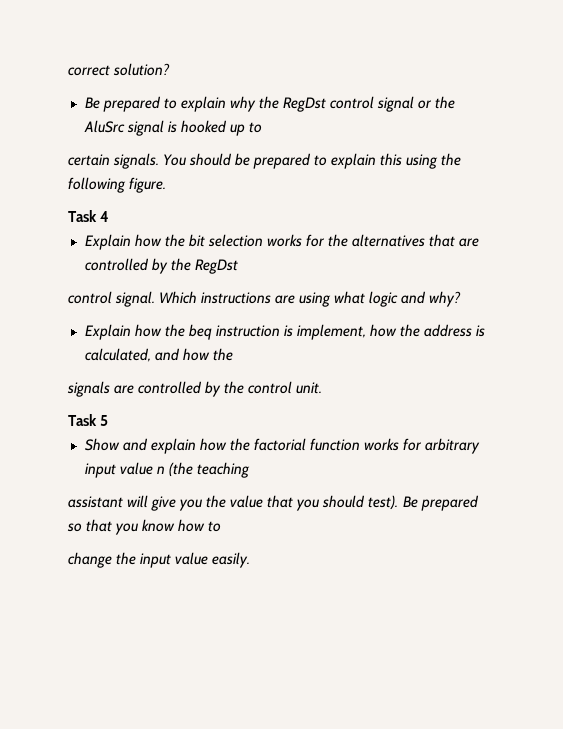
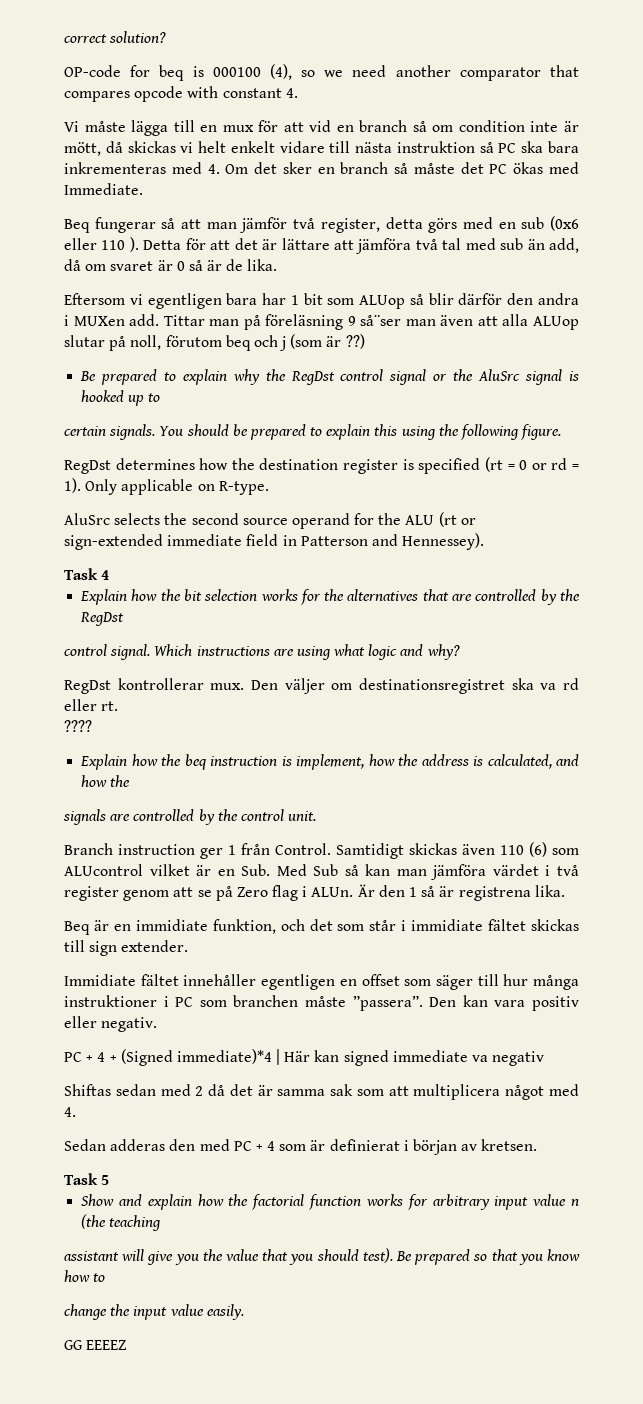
(171, 69) none -> [64,64,579,81] [64,86,298,102] [64,120,579,136] [64,141,579,156] [64,162,579,174] [64,183,143,195] [64,216,579,233] [64,237,579,254] [64,259,278,271] [64,293,579,309] [64,314,579,330] [64,334,365,351] // OP-code for beq is 000100 (4), so we need another comparator that compares opcode with constant 4. // Vi måste lägga till en mux för att vid en branch så om condition inte är mött, då skickas vi helt enkelt vidare till nästa instruktion så PC ska bara inkrementeras med 4. Om det sker en branch så måste det PC ökas med Immediate. // Beq fungerar så att man jämför två register, detta görs med en sub (0x6 eller 110 ). Detta för att det är lättare att jämföra två tal med sub än add, då om svaret är 0 så är de lika. // Eftersom vi egentligen bara har 1 bit som ALUop så blir därför den andra i MUXen add. Tittar man på föreläsning 9 så¨ser man även att alla ALUop slutar på noll, förutom beq och j (som är ??)
(167, 185) none -> [64,457,580,474] [64,478,269,495] [64,512,476,529] [64,533,485,550] // RegDst determines how the destination register is specified (rt = 0 or rd = 1). Only applicable on R-type. // AluSrc selects the second source operand for the ALU (rt or sign-extended immediate field in Patterson and Hennessey).
(462, 299) none -> [64,678,579,694] [64,699,119,711] [64,720,92,732] // RegDst kontrollerar mux. Den väljer om destinationsregistret ska va rd eller rt. // ????
(323, 388) none -> [64,842,579,859] [64,864,580,880] [64,884,565,901] [64,919,580,935] [64,940,189,956] [64,974,579,990] [64,995,580,1011] [64,1016,158,1032] [64,1049,545,1066] [64,1084,579,1100] [64,1107,76,1117] [64,1139,538,1155] // Branch instruction ger 1 från Control. Samtidigt skickas även 110 (6) som ALUcontrol vilket är en Sub. Med Sub så kan man jämföra värdet i två register genom att se på Zero flag i ALUn. Är den 1 så är registrena lika. // Beq är en immidiate funktion, och det som står i immidiate fältet skickas till sign extender. // Immidiate fältet innehåller egentligen en offset som säger till hur många instruktioner i PC som branchen måste ”passera”. Den kan vara positiv eller negativ. // PC + 4 + (Signed immediate)*4 | Här kan signed immediate va negativ // Shiftas sedan med 2 då det är samma sak som att multiplicera något med 4. // Sedan adderas den med PC + 4 som är definierat i början av kretsen.
(251, 560) none -> [64,1340,127,1350] // GG EEEEZ

